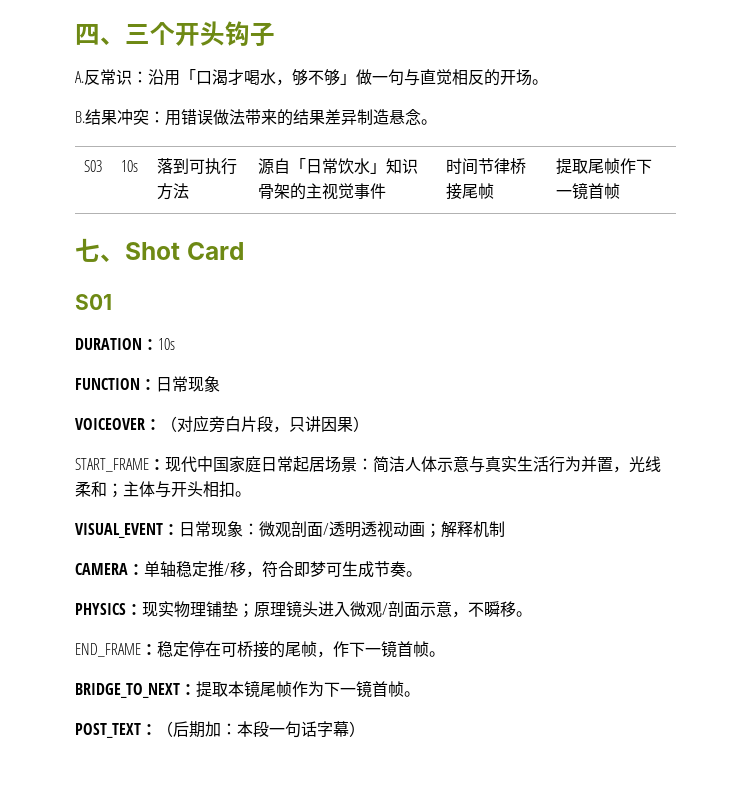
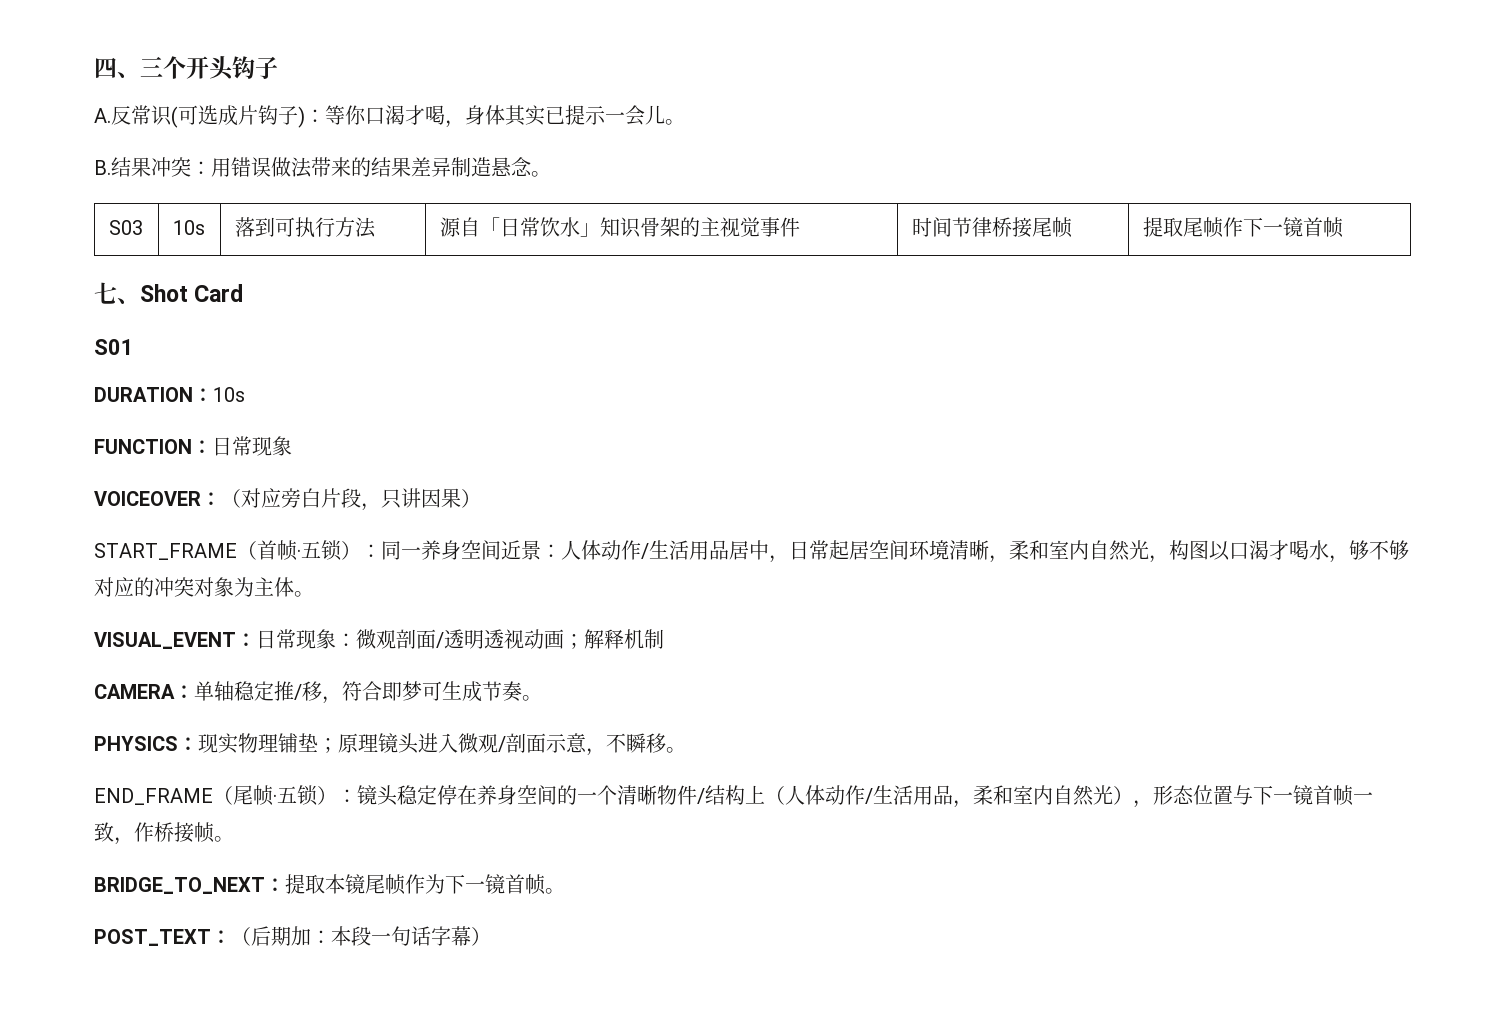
[132,69,532,86] ：沿用「口渴才喝水，够不够」做一句与直觉相反的开场 -> [171,105,665,128] (可选成片钩子)：等你口渴才喝，身体其实已提示一会儿
[148,456,661,473] [75,481,235,498] ：现代中国家庭日常起居场景：简洁人体示意与真实生活行为并置，光线柔和；主体与开头相扣 -> [237,540,1409,563] [94,577,294,597] （首帧·五锁）：同一养身空间近景：人体动作/生活用品居中，日常起居空间环境清晰，柔和室内自然光，构图以口渴才喝水，够不够对应的冲突对象为主体
[141,640,413,658] ：稳定停在可桥接的尾帧，作下一镜首 -> [213,785,1373,808] [94,822,194,845] （尾帧·五锁）：镜头稳定停在养身空间的一个清晰物件/结构上（人体动作/生活用品，柔和室内自然光），形态位置与下一镜首帧一致，作桥接

